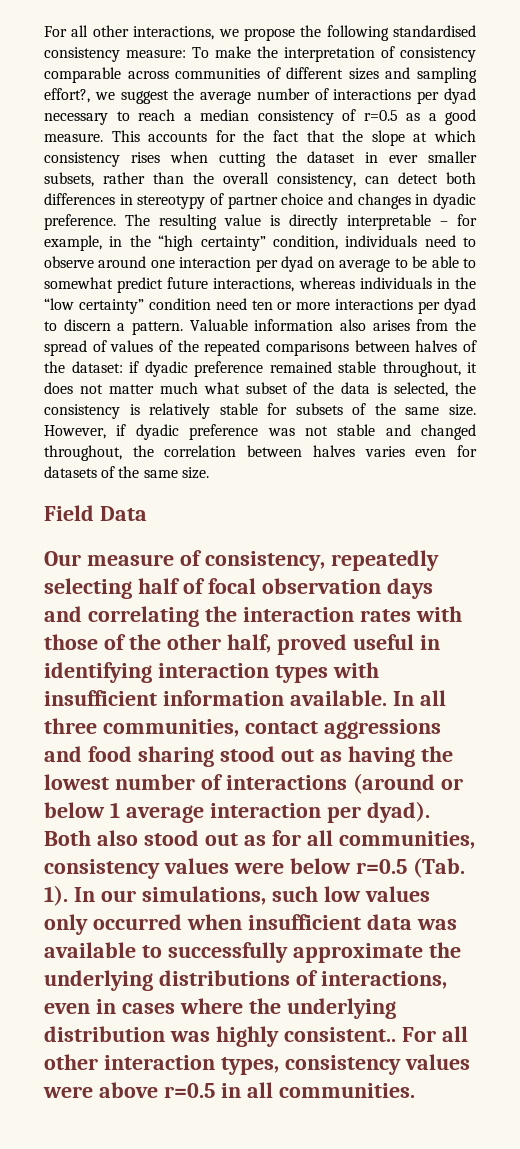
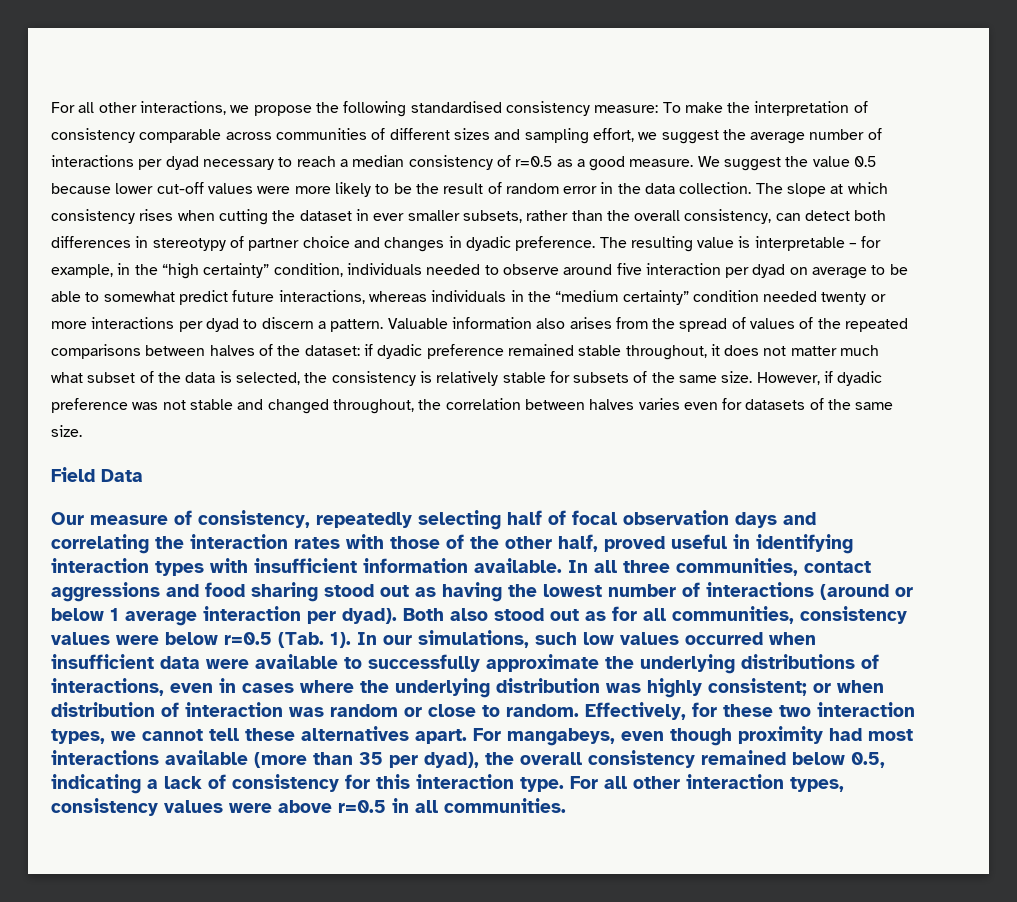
[44,88,90,103] effort?, -> [592,128,634,142] effort,
[111,130,364,142] This accounts for the fact that the -> [697,156,877,171] [51,182,783,197] We suggest the value 0.5 because lower cut-off values were more likely to be the result of random error in the data collection. The
[289,214,338,230] directly -> (751, 242) none
[424,235,456,247] need -> [426,264,481,275] needed
[150,260,175,268] one -> [616,263,642,275] five
[44,298,74,310] “low -> [555,290,619,302] “medium
[215,298,273,310] need ten -> [763,291,867,305] needed twenty
[44,914,88,935] only -> (679, 638) none
[416,919,457,930] was -> [206,659,249,669] were
[283,1027,396,1042] consistent.. -> [708,678,884,696] [51,702,915,720] [51,726,913,746] [51,750,885,768] [51,774,564,794] consistent; or when distribution of interaction was random or close to random. Effectively, for these two interaction types, we cannot tell these alternatives apart. For mangabeys, even though proximity had most interactions available (more than 35 per dyad), the overall consistency remained below 0.5, indicating a lack of consistency for this interaction type.

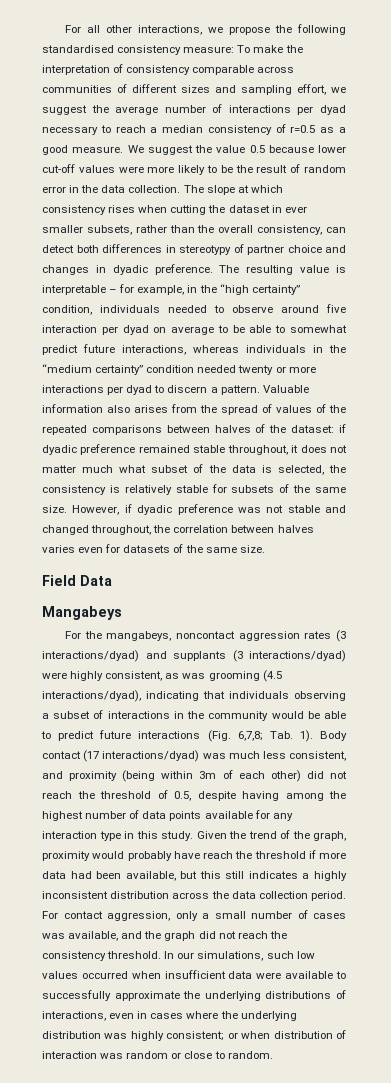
[51,510,816,530] [51,534,853,554] [51,558,871,576] [51,582,913,602] [51,606,907,626] [51,632,351,648] Our measure of consistency, repeatedly selecting half of focal observation days and correlating the interaction rates with those of the other half, proved useful in identifying interaction types with insufficient information available. In all three communities, contact aggressions and food sharing stood out as having the lowest number of interactions (around or below 1 average interaction per dyad). Both also stood out as for all communities, consistency values were below r=0.5 (Tab. 1). -> [42,606,122,620] [64,630,347,642] [42,650,346,662] [42,670,282,682] [42,690,346,702] [42,710,346,721] [41,730,347,742] [42,750,346,762] [42,770,347,782] [42,790,346,801] [42,810,293,821] [42,830,346,841] [42,850,346,861] [42,871,347,881] [42,891,346,901] [42,910,346,921] [42,931,287,941] [42,951,162,961] Mangabeys // For the mangabeys, noncontact aggression rates (3 interactions/dyad) and supplants (3 interactions/dyad) were highly consistent, as was grooming (4.5 interactions/dyad), indicating that individuals observing a subset of interactions in the community would be able to predict future interactions (Fig. 6,7,8; Tab. 1). Body contact (17 interactions/dyad) was much less consistent, and proximity (being within 3m of each other) did not reach the threshold of 0.5, despite having among the highest number of data points available for any interaction type in this study. Given the trend of the graph, proximity would probably have reach the threshold if more data had been available, but this still indicates a highly inconsistent distribution across the data collection period. For contact aggression, only a small number of cases was available, and the graph did not reach the consistency threshold.
[585,702,915,720] [51,726,913,746] [51,750,885,768] [51,774,844,794] [51,798,566,816] Effectively, for these two interaction types, we cannot tell these alternatives apart. For mangabeys, even though proximity had most interactions available (more than 35 per dyad), the overall consistency remained below 0.5, indicating a lack of consistency for this interaction type. For all other interaction types, consistency values were above r=0.5 in all communities. -> (273, 1055) none

